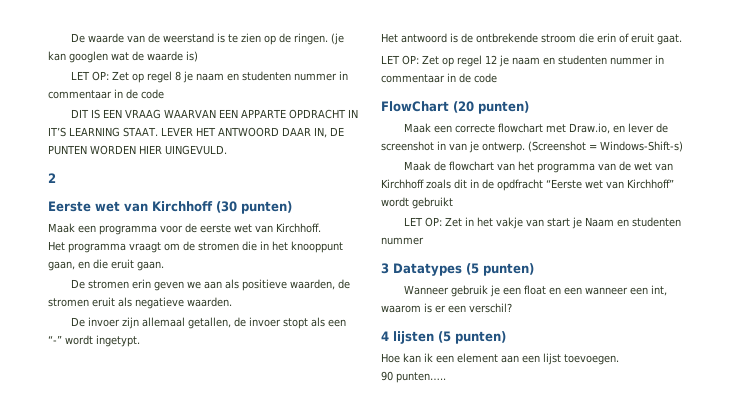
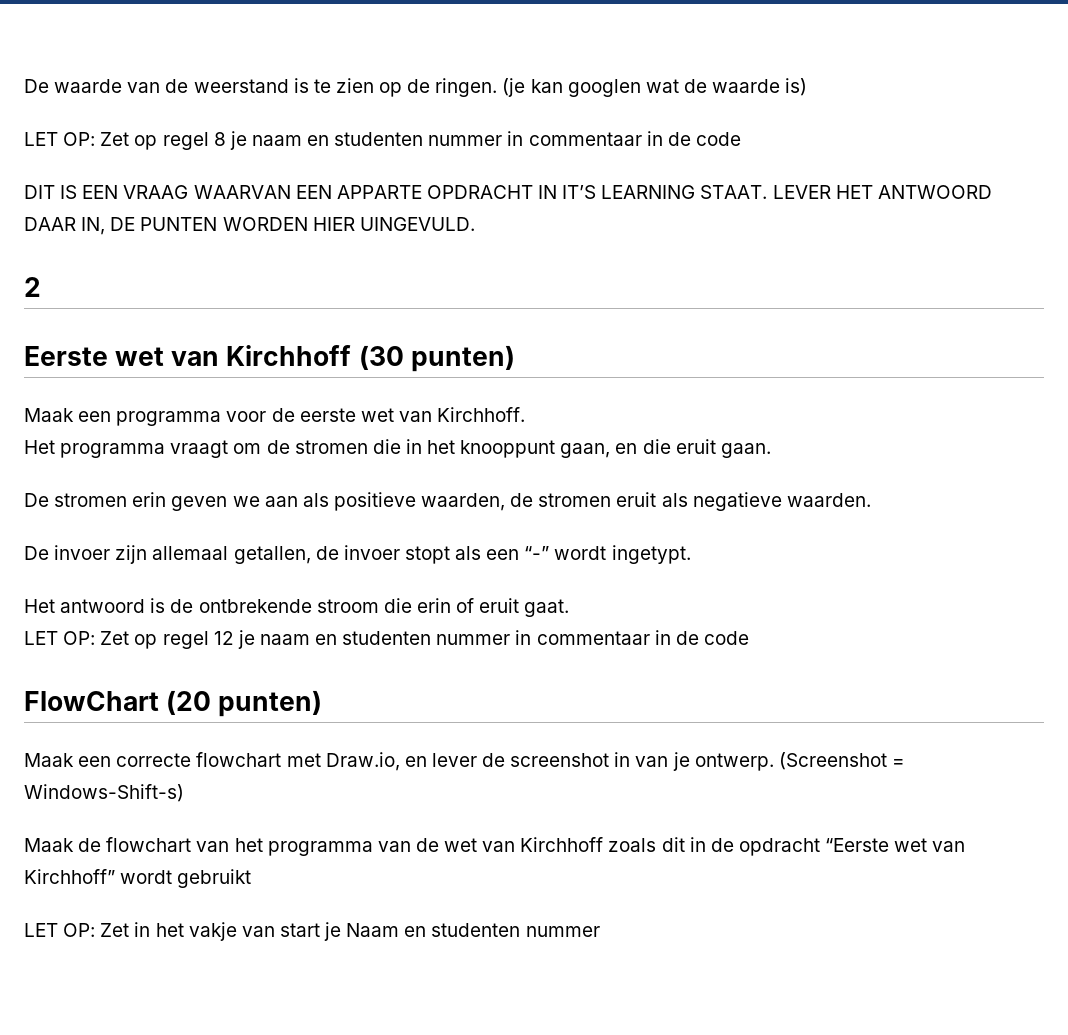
[497,179,543,191] opdfracht -> [738,838,820,856] opdracht
[381,263,534,276] [404,285,668,297] [381,303,512,313] [381,331,506,344] [381,353,619,365] [381,371,446,383] // 3 Datatypes (5 punten) // Wanneer gebruik je een float en een wanneer een int, waarom is er een verschil? // 4 lijsten (5 punten) // Hoe kan ik een element aan een lijst toevoegen. // 90 punten….. -> (600, 931) none

